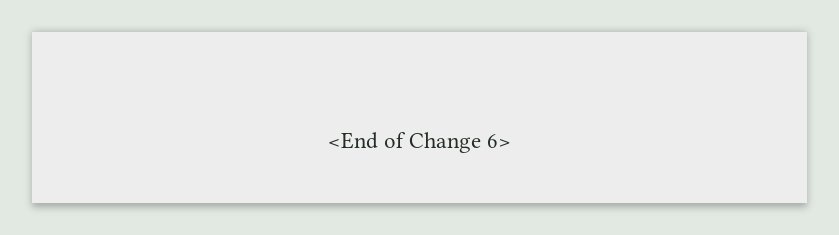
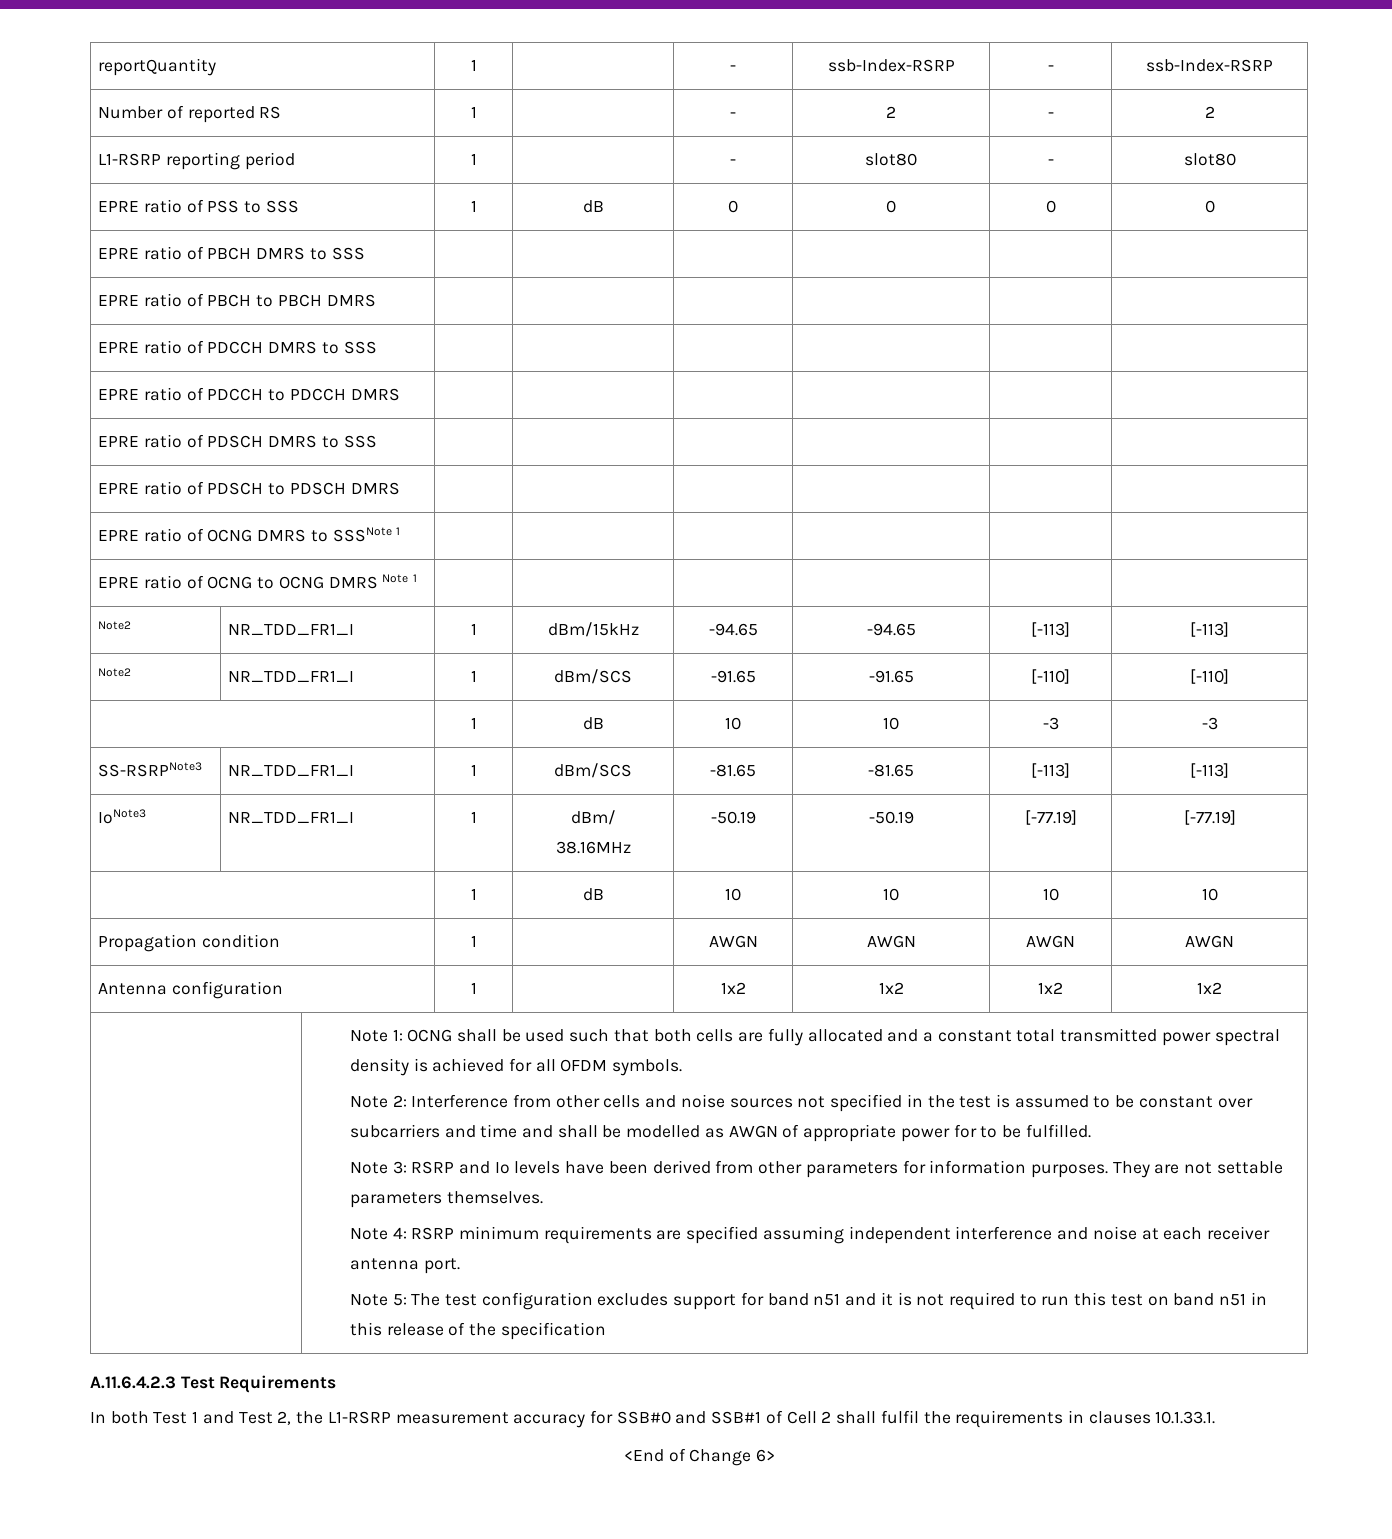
(327, 140) none -> [98,58,217,76] [470,59,477,71] [730,65,736,71] [827,59,955,72] [1047,65,1054,71] [1146,59,1273,72] [98,105,282,123] [470,106,477,118] [730,112,736,118] [886,106,896,118] [1047,112,1054,118] [1204,106,1215,118] [98,152,295,170] [470,153,477,165] [730,159,736,165] [865,153,917,166] [1047,159,1054,165] [1183,153,1236,166] [98,199,299,213] [470,200,477,212] [582,200,604,213] [728,200,738,213] [886,200,896,213] [1045,200,1056,213] [1204,200,1215,213] [98,246,365,260] [98,293,376,307] [98,340,377,354] [98,387,400,401] [98,434,377,448] [98,481,400,495] [98,527,401,542] [98,574,418,589] [98,621,132,630] [228,623,355,635] [470,623,477,635] [547,622,639,637] [708,623,758,636] [866,623,916,636] [1031,622,1070,637] [1190,622,1229,637] [98,668,132,677] [228,670,355,682] [470,670,477,682] [554,669,632,684] [710,670,756,683] [868,670,914,683] [1031,669,1070,684] [1190,669,1229,684] [470,717,477,729] [582,717,604,730] [725,717,741,730] [883,717,899,730] [1042,717,1059,730] [1201,717,1218,730] [98,762,203,777] [228,764,355,776] [470,764,477,776] [554,763,632,778] [710,764,756,777] [868,764,914,777] [1031,763,1070,778] [1190,763,1229,778] [98,809,147,824] [228,811,355,823] [470,811,477,823] [570,810,616,825] [555,841,631,854] [710,811,756,824] [868,811,914,824] [1024,810,1077,825] [1183,810,1236,825] [470,888,477,900] [582,888,604,901] [725,888,741,901] [883,888,899,901] [1042,888,1059,901] [1201,888,1218,901] [98,934,280,952] [470,935,477,947] [708,935,758,948] [866,935,916,948] [1026,935,1075,948] [1185,935,1234,948] [98,981,283,999] [470,982,477,994] [720,982,746,994] [878,982,904,994] [1038,982,1063,994] [1197,982,1222,994] [349,1028,1280,1046] [349,1058,683,1076] [349,1094,1253,1112] [349,1124,1091,1142] [349,1160,1283,1178] [349,1191,543,1208] [349,1226,1270,1244] [349,1258,460,1274] [349,1292,1267,1310] [349,1322,606,1340] [90,1375,337,1393] [90,1410,1216,1428] reportQuantity | 1 | | - | ssb-Index-RSRP | - | ssb-Index-RSRP // Number of reported RS | 1 | | - | 2 | - | 2 // L1-RSRP reporting period | 1 | | - | slot80 | - | slot80 // EPRE ratio of PSS to SSS | 1 | dB | 0 | 0 | 0 | 0 // EPRE ratio of PBCH DMRS to SSS | | | | | | // EPRE ratio of PBCH to PBCH DMRS | | | | | | // EPRE ratio of PDCCH DMRS to SSS | | | | | | // EPRE ratio of PDCCH to PDCCH DMRS | | | | | | // EPRE ratio of PDSCH DMRS to SSS | | | | | | // EPRE ratio of PDSCH to PDSCH DMRS | | | | | | // EPRE ratio of OCNG DMRS to SSSNote 1 | | | | | | // EPRE ratio of OCNG to OCNG DMRS Note 1 | | | | | | // Note2 | NR_TDD_FR1_I | 1 | dBm/15kHz | -94.65 | -94.65 | [-113] | [-113] // Note2 | NR_TDD_FR1_I | 1 | dBm/SCS | -91.65 | -91.65 | [-110] | [-110] // | 1 | dB | 10 | 10 | -3 | -3 // SS-RSRPNote3 | NR_TDD_FR1_I | 1 | dBm/SCS | -81.65 | -81.65 | [-113] | [-113] // IoNote3 | NR_TDD_FR1_I | 1 | dBm/ // 38.16MHz | -50.19 | -50.19 | [-77.19] | [-77.19] // | 1 | dB | 10 | 10 | 10 | 10 // Propagation condition | 1 | | AWGN | AWGN | AWGN | AWGN // Antenna configuration | 1 | | 1x2 | 1x2 | 1x2 | 1x2 // | Note 1: OCNG shall be used such that both cells are fully allocated and a constant total transmitted power spectral density is achieved for all OFDM symbols. // Note 2: Interference from other cells and noise sources not specified in the test is assumed to be constant over subcarriers and time and shall be modelled as AWGN of appropriate power for to be fulfilled. // Note 3: RSRP and Io levels have been derived from other parameters for information purposes. They are not settable parameters themselves. // Note 4: RSRP minimum requirements are specified assuming independent interference and noise at each receiver antenna port. // Note 5: The test configuration excludes support for band n51 and it is not required to run this test on band n51 in this release of the specification // A.11.6.4.2.3 Test Requirements // In both Test 1 and Test 2, the L1-RSRP measurement accuracy for SSB#0 and SSB#1 of Cell 2 shall fulfil the requirements in clauses 10.1.33.1. //

